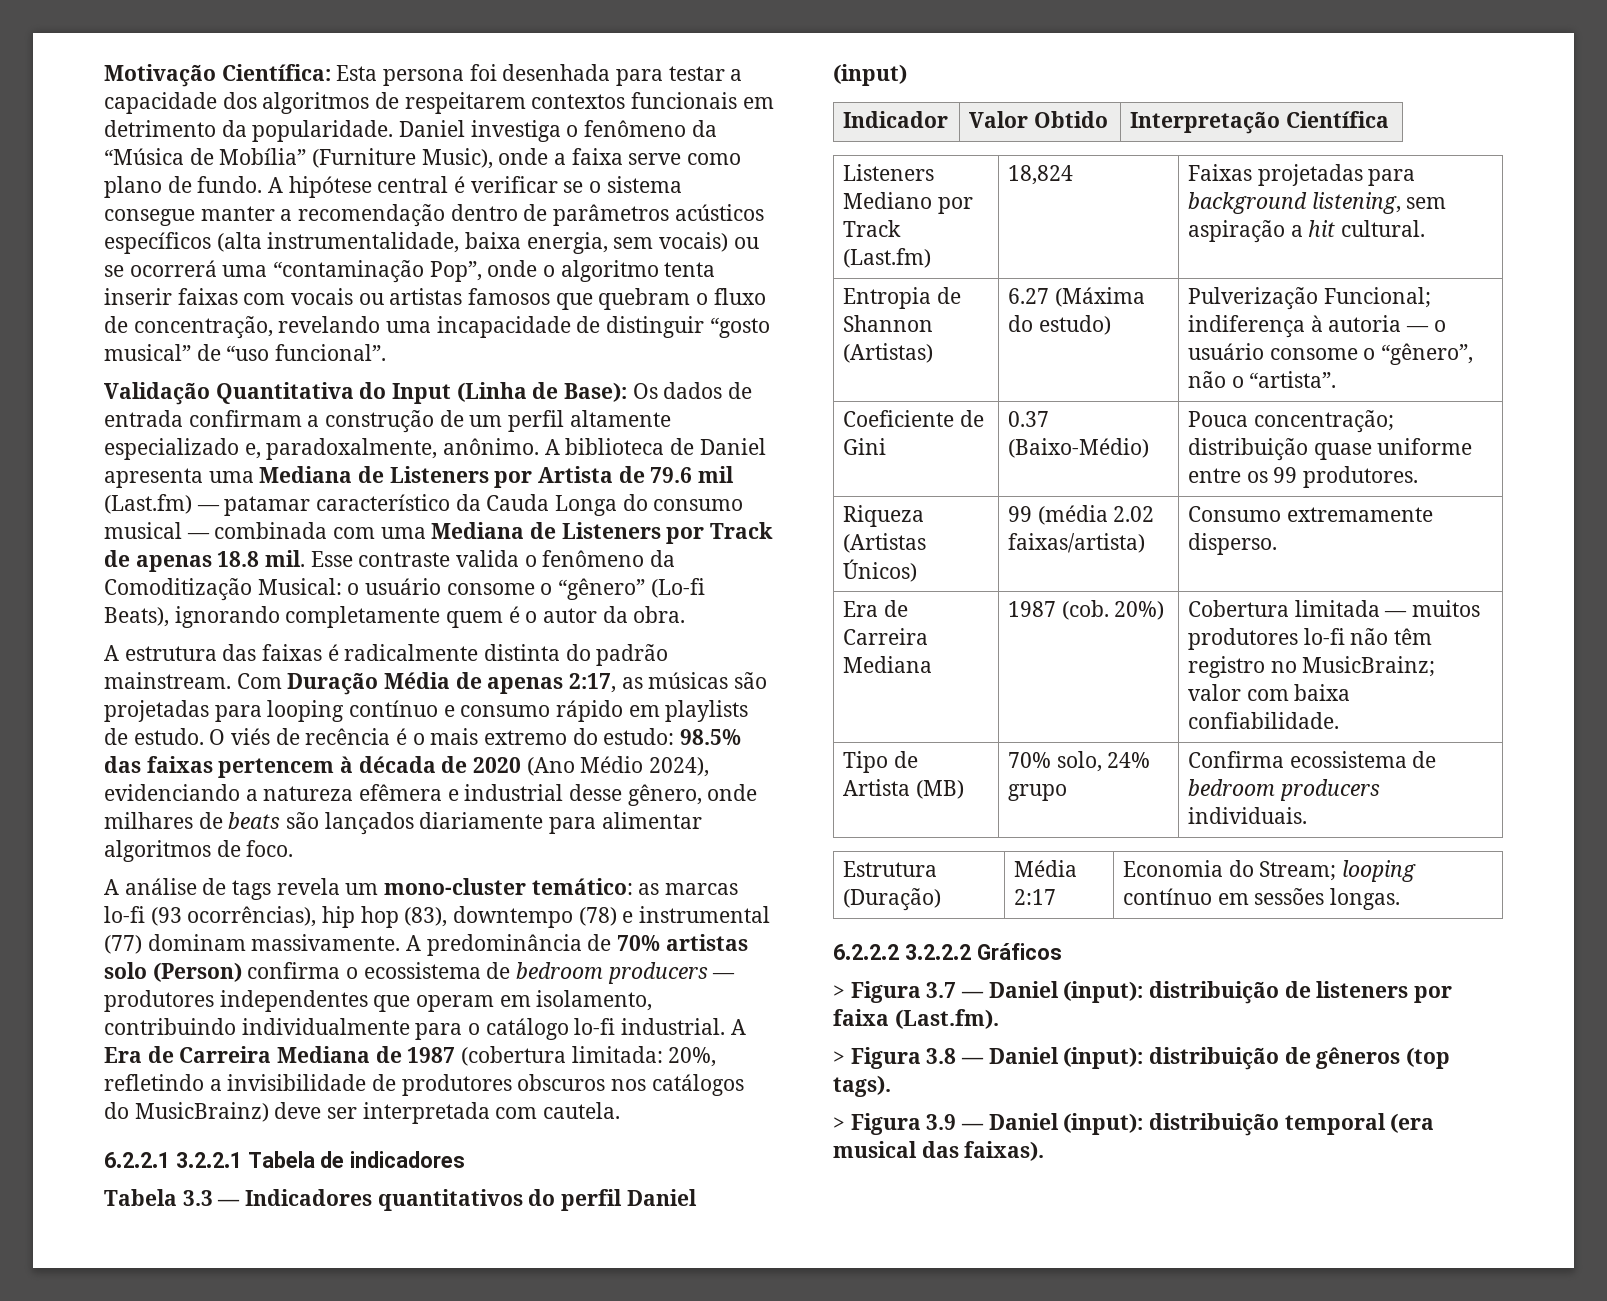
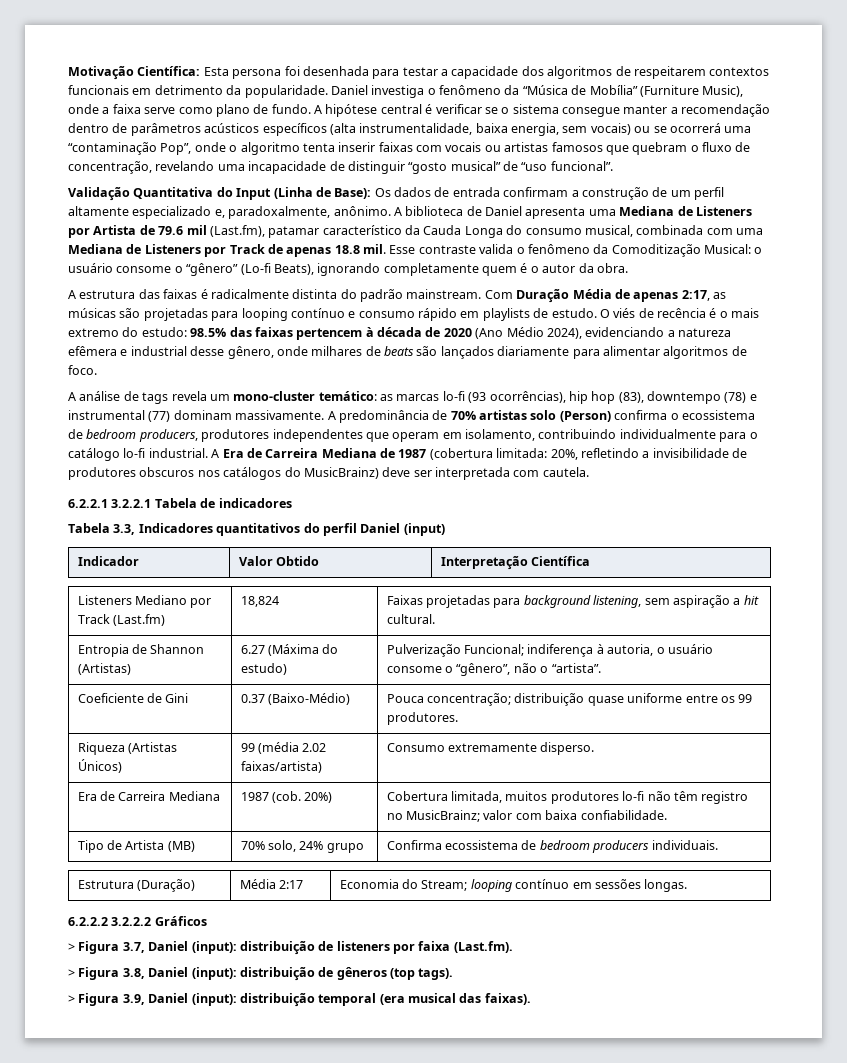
[104,494,220,514] (Last.fm) — -> [209,225,265,237] (Last.fm),
[104,522,210,539] musical — -> [584,225,633,237] musical,
[607,962,736,984] producers — -> [138,429,198,442] producers,
[182,1190,241,1206] 3.3 — -> [113,524,136,535] 3.3,
[1328,315,1430,332] autoria — -> [607,644,654,656] autoria,
[1294,600,1408,617] limitada — -> [451,791,503,803] limitada,
[926,982,985,998] 3.7 — -> [122,942,145,953] 3.7,
[926,1048,985,1064] 3.8 — -> [122,968,145,979] 3.8,
[926,1114,985,1130] 3.9 — -> [122,994,145,1005] 3.9,

